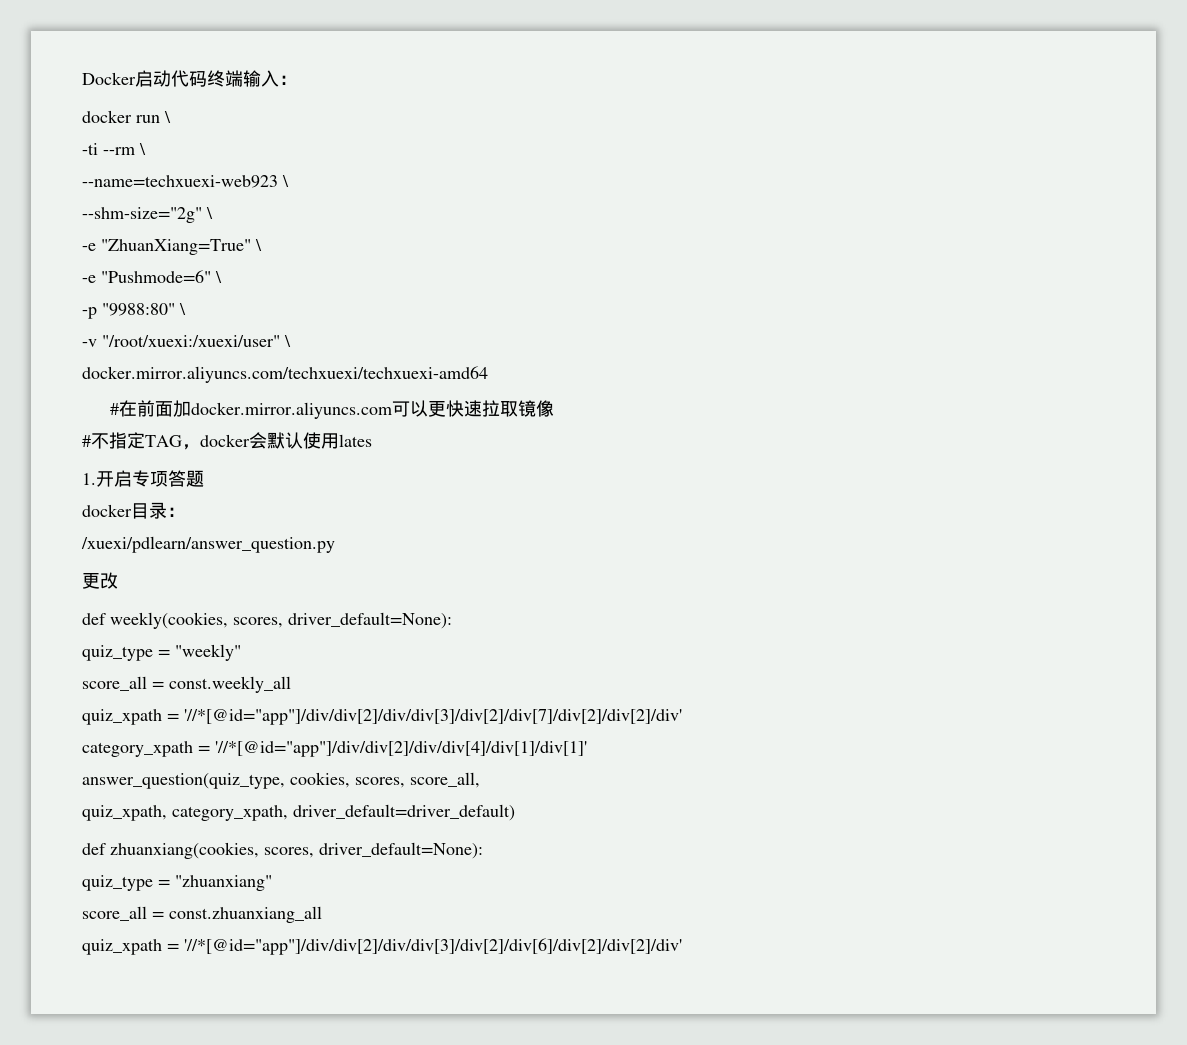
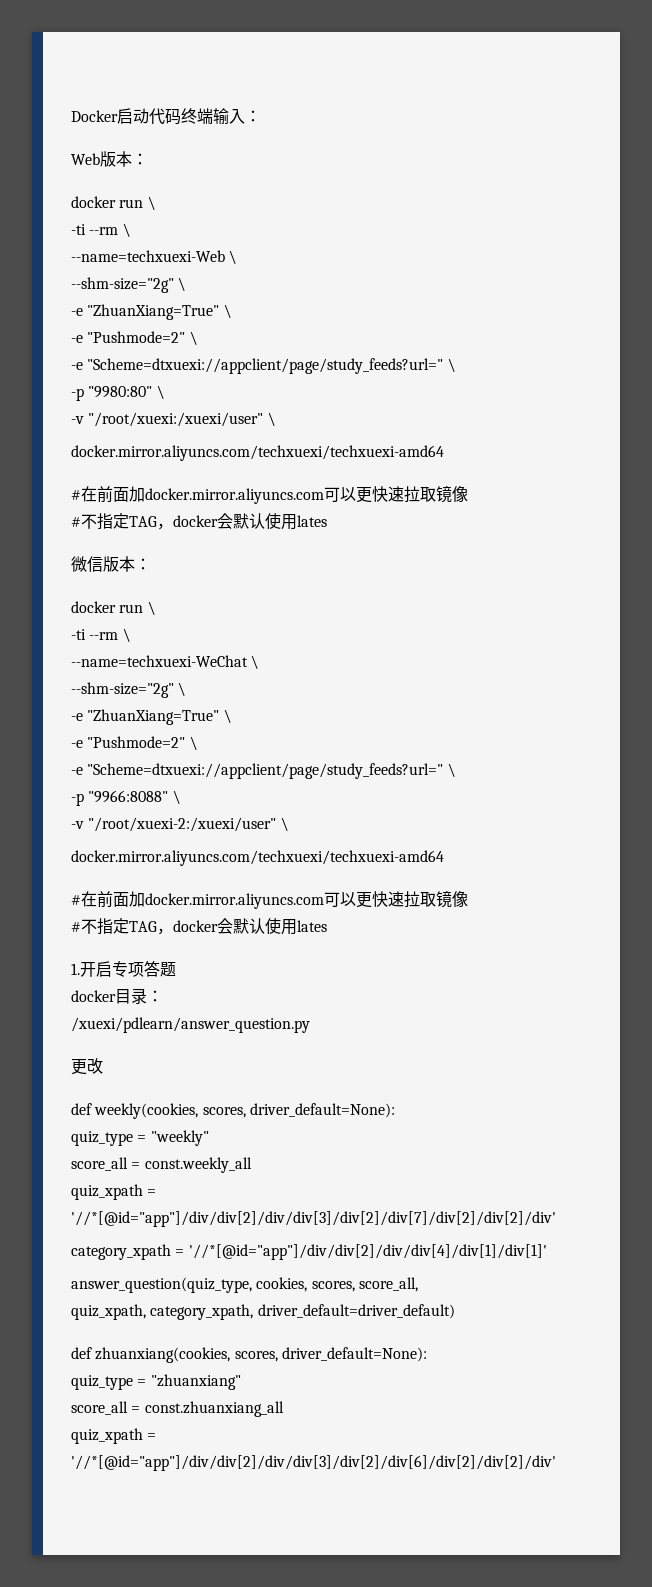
[82,110,171,123] [82,143,146,155] [82,175,289,188] [82,207,213,223] [82,239,262,255] [82,270,222,283] [82,303,175,319] // docker run \ // -ti --rm \ // --name=techxuexi-web923 \ // --shm-size="2g" \ // -e "ZhuanXiang=True" \ // -e "Pushmode=6" \ // -p "9988:80" -> [71,151,148,167] [71,196,156,210] [71,223,131,237] [71,250,238,264] [71,277,187,293] [71,304,232,320] [71,331,198,345] [71,358,456,374] [71,386,153,401] // Web版本： // docker run \ // -ti --rm \ // --name=techxuexi-Web \ // --shm-size="2g" \ // -e "ZhuanXiang=True" \ // -e "Pushmode=2" \ // -e "Scheme=dtxuexi://appclient/page/study_feeds?url=" \ // -p "9980:80"
(372, 440) none -> [71,556,151,572] [71,601,156,615] [71,628,131,642] [71,655,260,669] [71,682,187,698] [71,709,232,725] [71,736,198,750] [71,763,456,779] [71,790,181,806] [71,817,289,832] [71,850,444,866] [71,890,468,909] [71,918,327,935] // 微信版本： // docker run \ // -ti --rm \ // --name=techxuexi-WeChat \ // --shm-size="2g" \ // -e "ZhuanXiang=True" \ // -e "Pushmode=2" \ // -e "Scheme=dtxuexi://appclient/page/study_feeds?url=" \ // -p "9966:8088" \ // -v "/root/xuexi-2:/xuexi/user" \ // docker.mirror.aliyuncs.com/techxuexi/techxuexi-amd64 // #在前面加docker.mirror.aliyuncs.com可以更快速拉取镜像 // #不指定TAG，docker会默认使用lates

